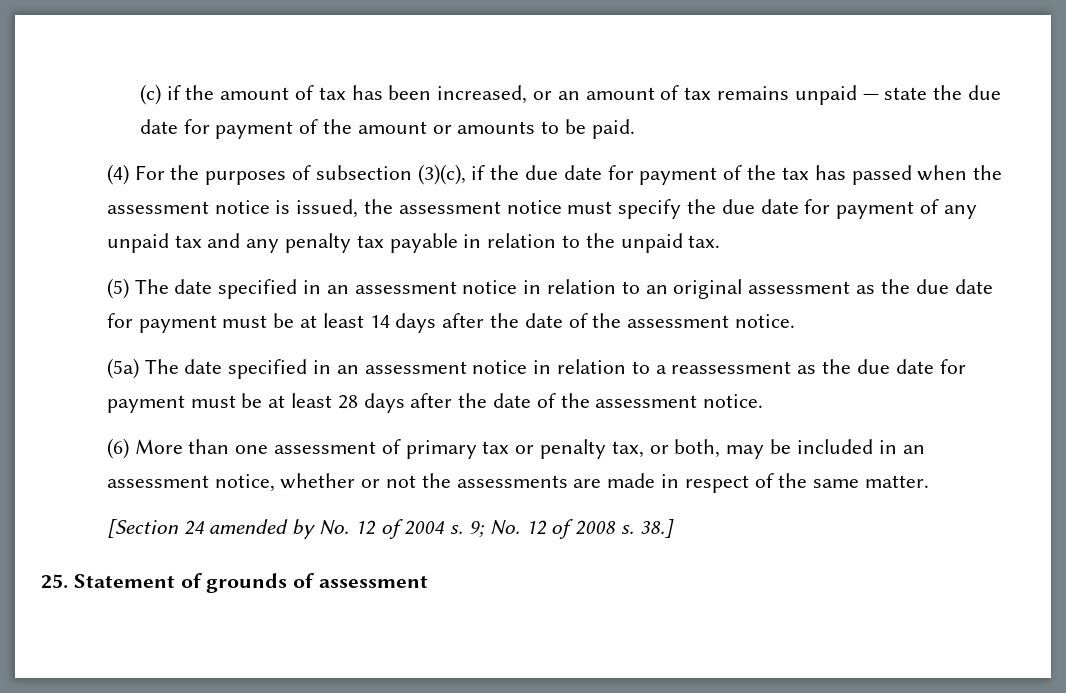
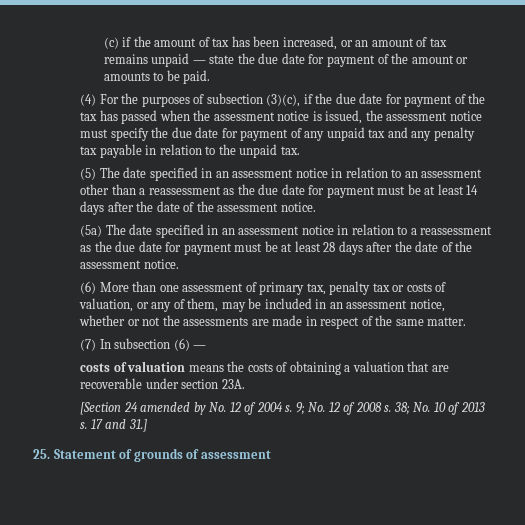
[673,279,851,299] original assessment -> [421,169,483,178] [80,184,221,195] assessment other than a reassessment
[482,439,721,459] tax or penalty tax, or both, -> [306,281,447,295] [79,298,219,312] tax, penalty tax or costs of valuation, or any of them,
(930, 481) none -> [80,338,207,351] [80,361,449,375] [80,378,245,389] // (7) In subsection (6) — // costs of valuation means the costs of obtaining a valuation that are recoverable under section 23A.
[639,519,674,538] 38.] -> [393,402,485,415] [80,419,147,432] 38; No. 10 of 2013 s. 17 and 31.]

